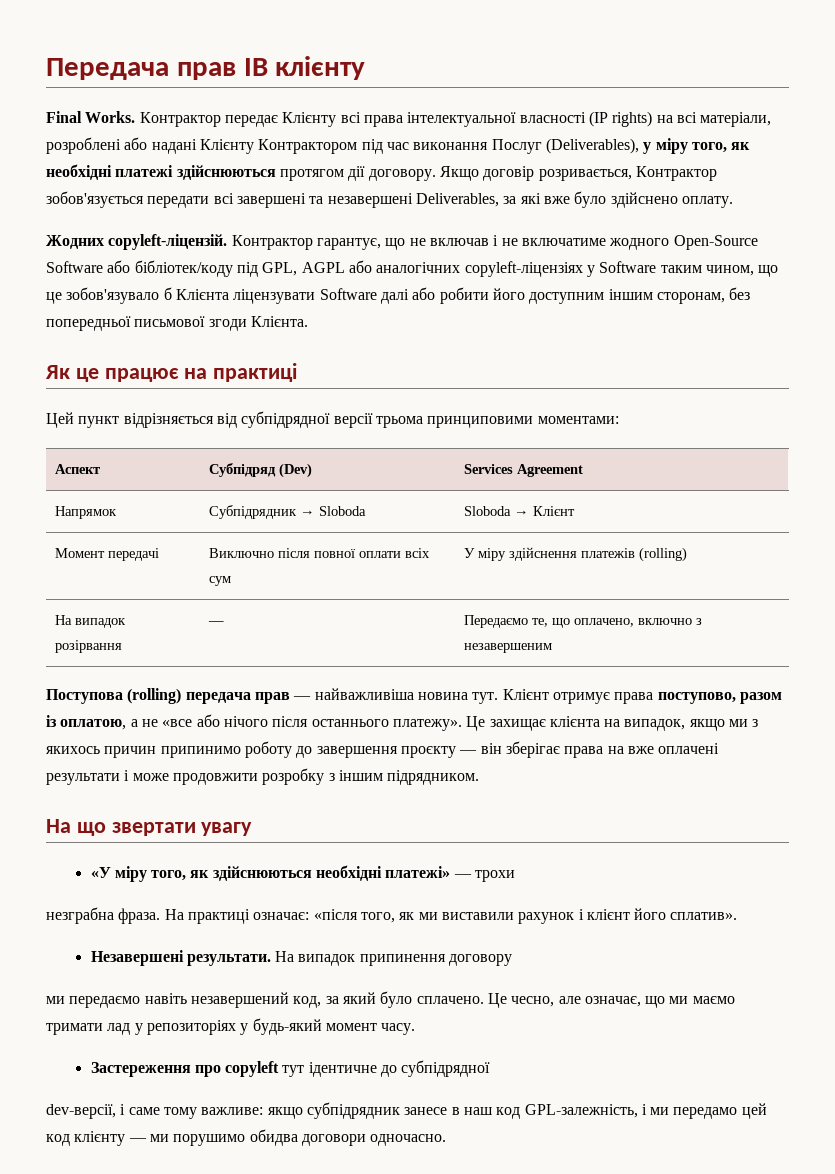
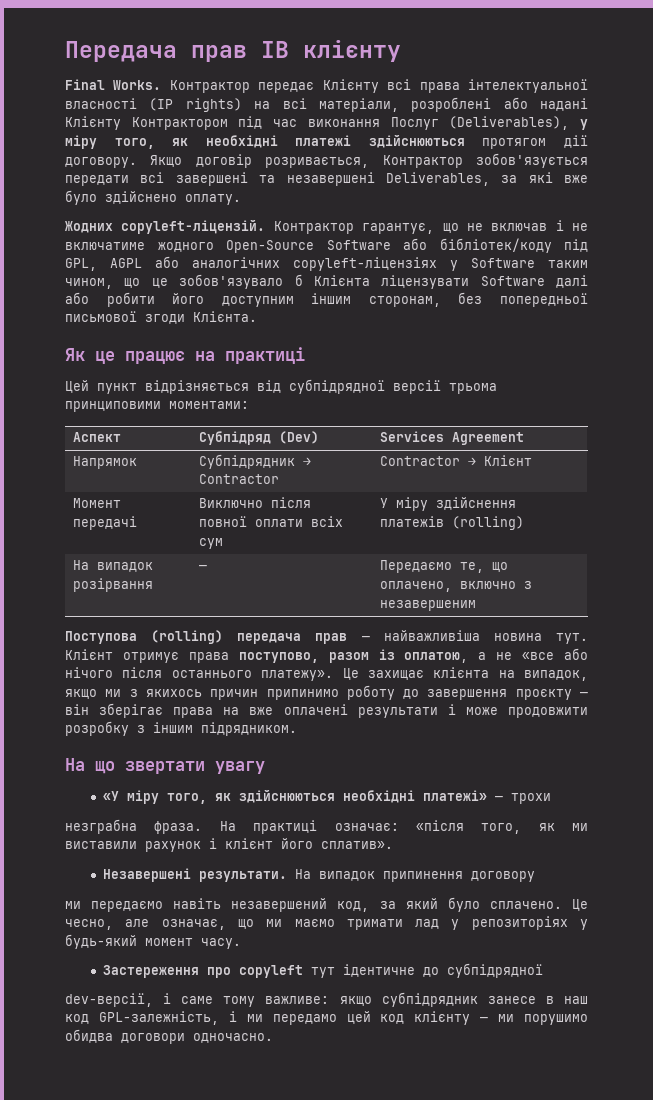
[318,506,366,516] [463,506,511,516] Sloboda | Sloboda -> [198,474,279,484] [379,456,460,466] Contractor | Contractor

